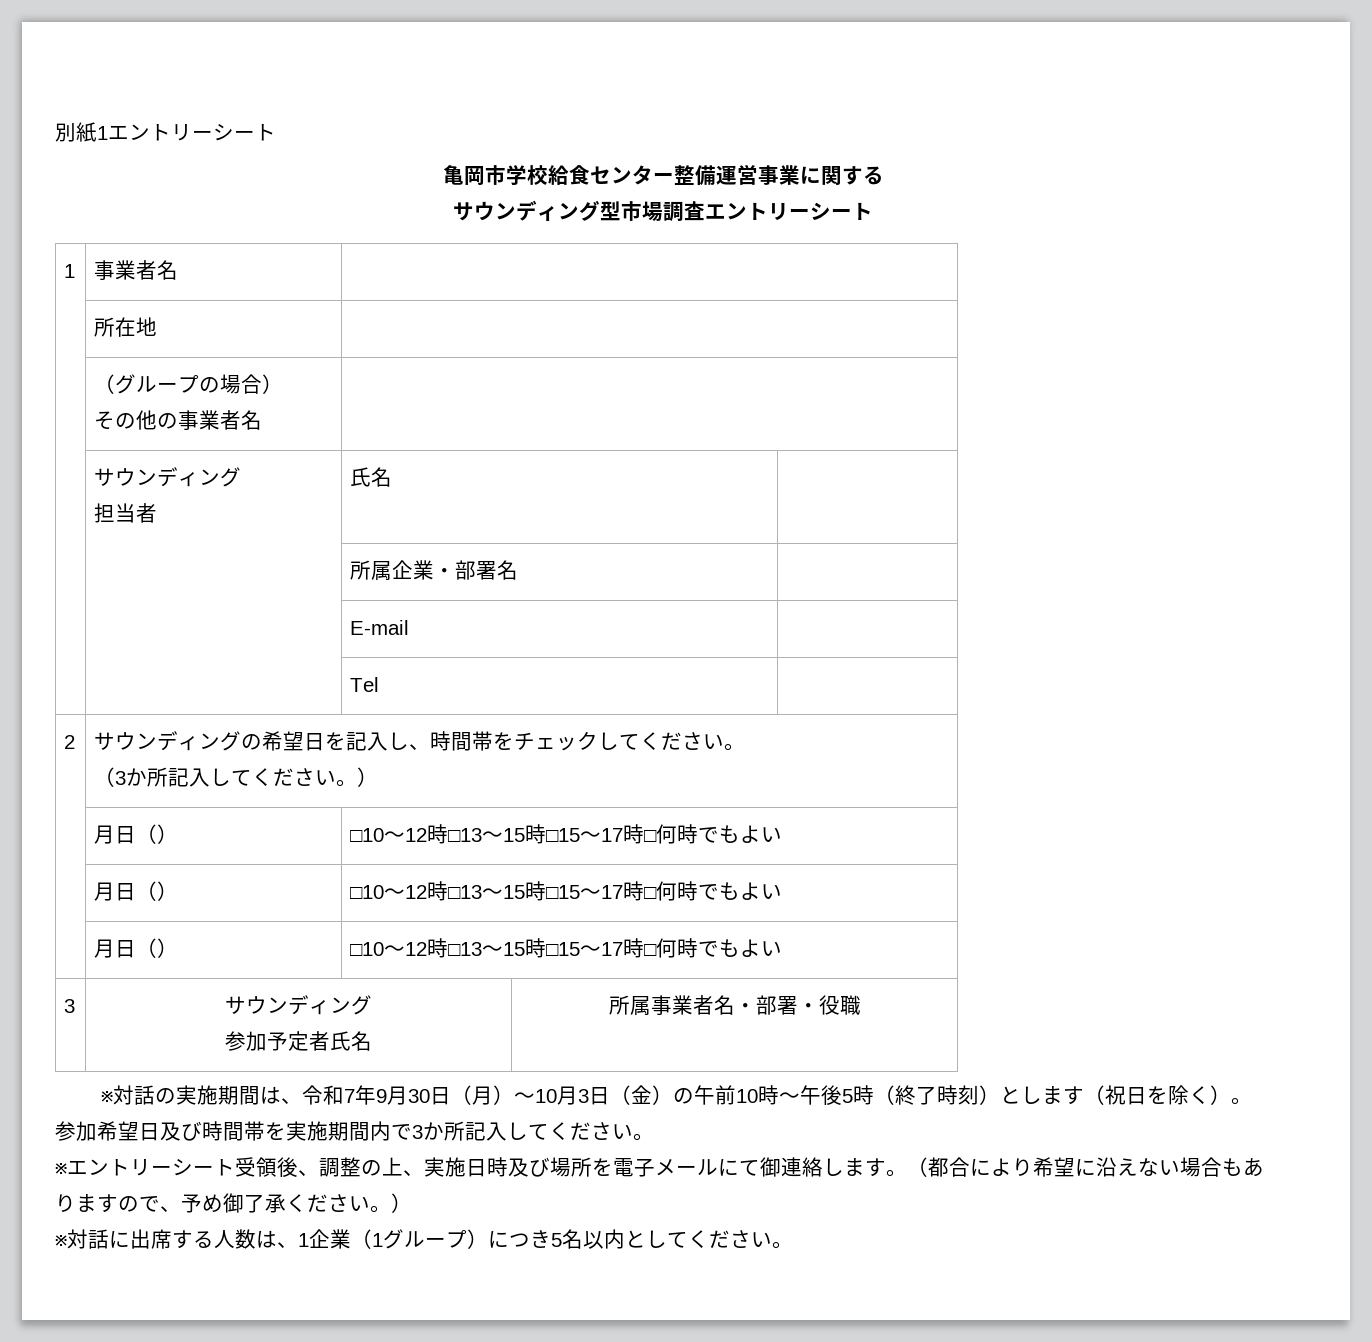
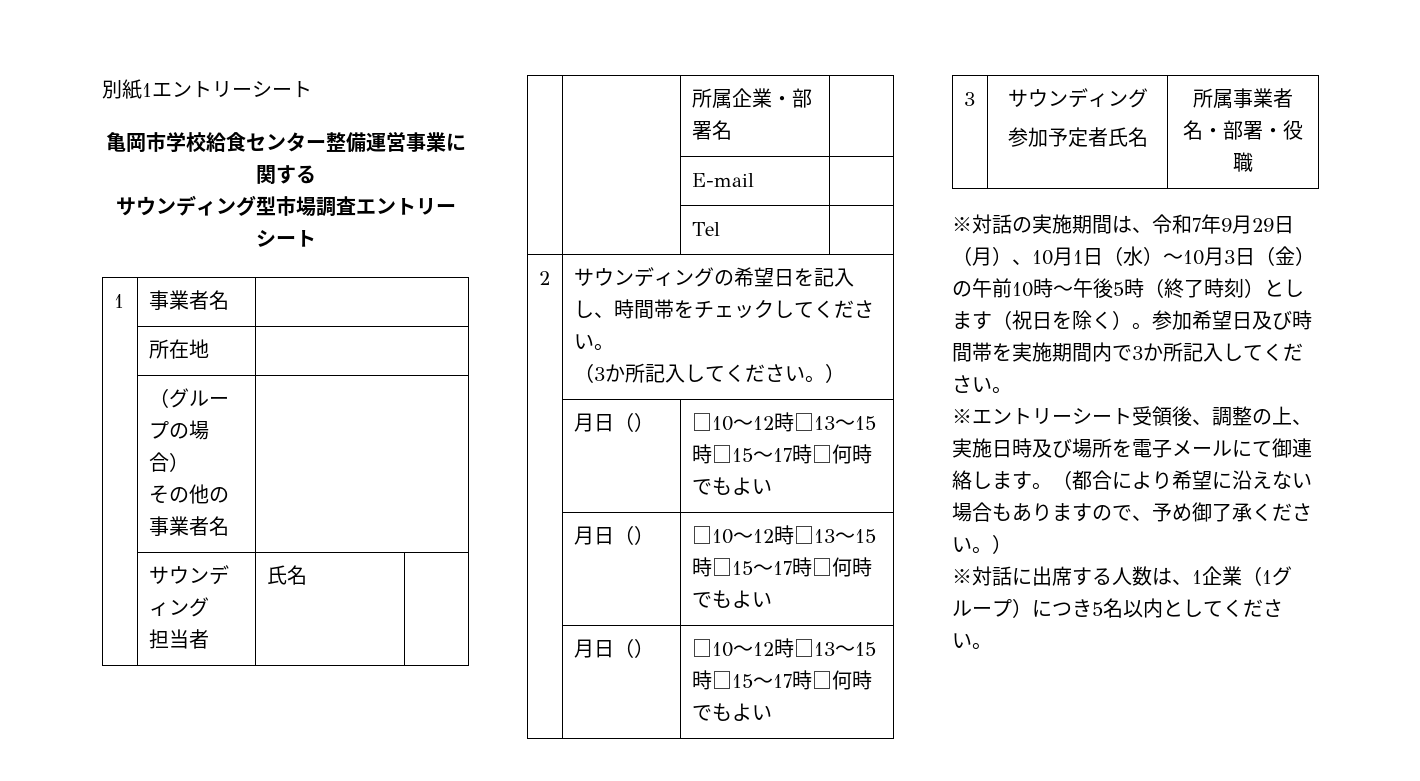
[407,1089,430,1103] 30 -> [1252,218,1274,232] 29
(514, 1095) none -> [1012,246,1163,266] 、10月1日（水）

